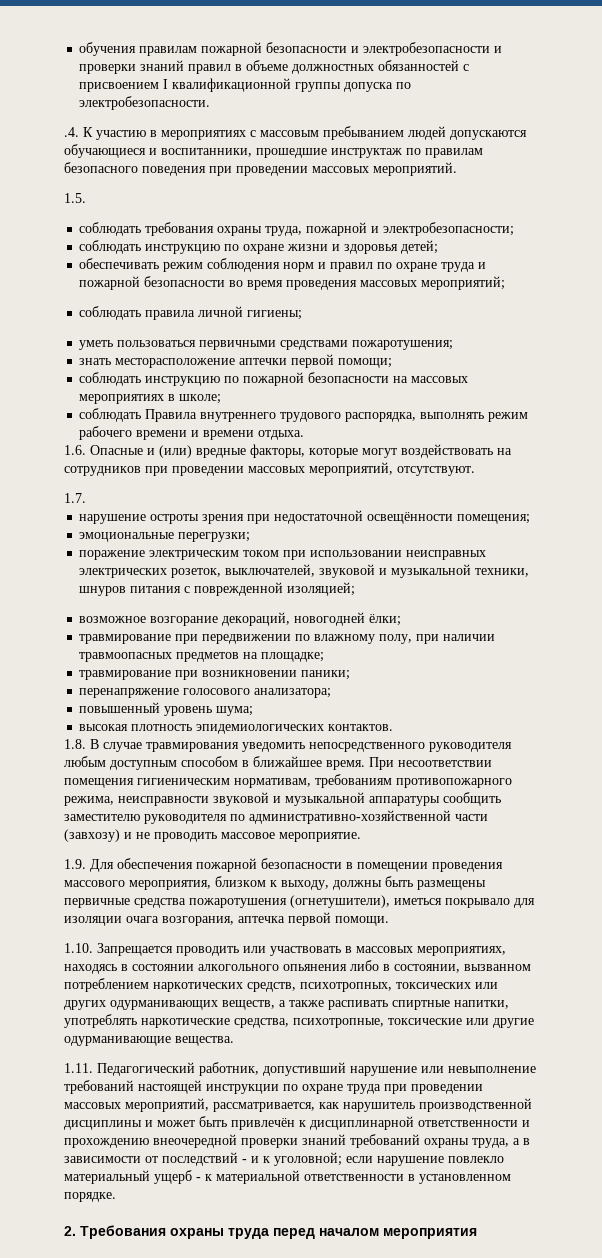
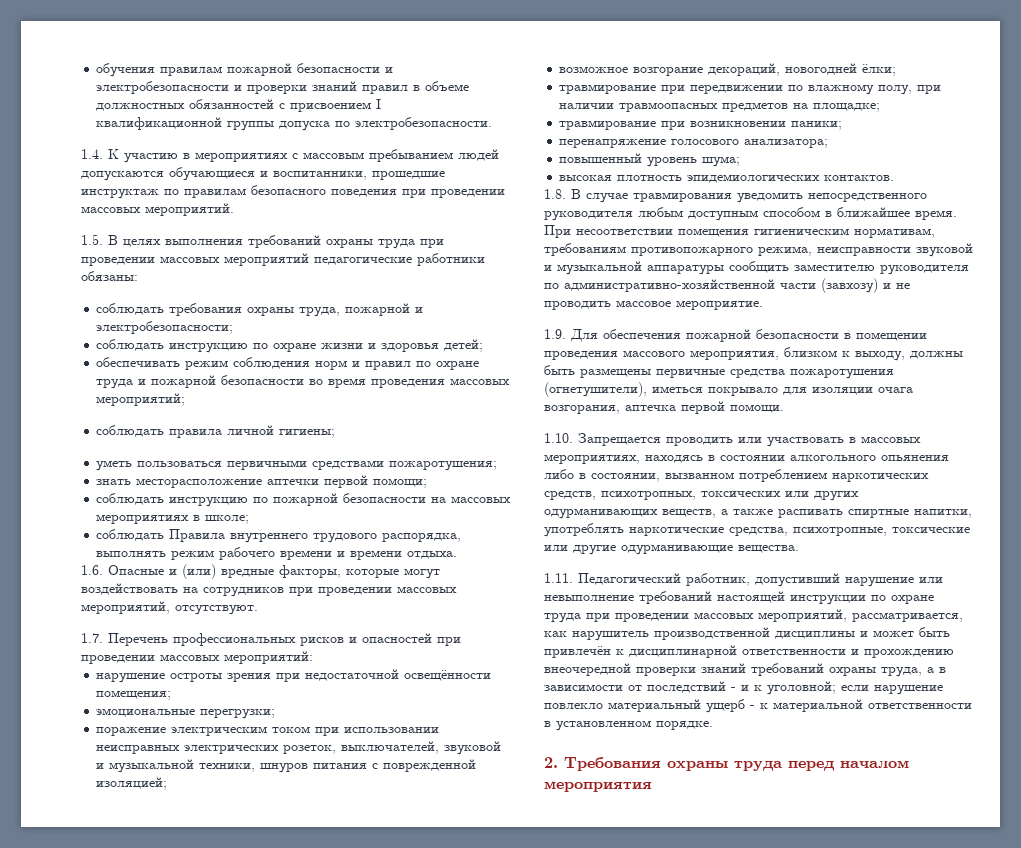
[64,127,79,137] .4. -> [81,149,103,159] 1.4.
(86, 198) none -> [108,235,444,249] [81,253,485,266] [81,271,138,281] В целях выполнения требований охраны труда при проведении массовых мероприятий педагогические работники обязаны:
(86, 498) none -> [108,633,461,646] [81,651,313,664] Перечень профессиональных рисков и опасностей при проведении массовых мероприятий:

